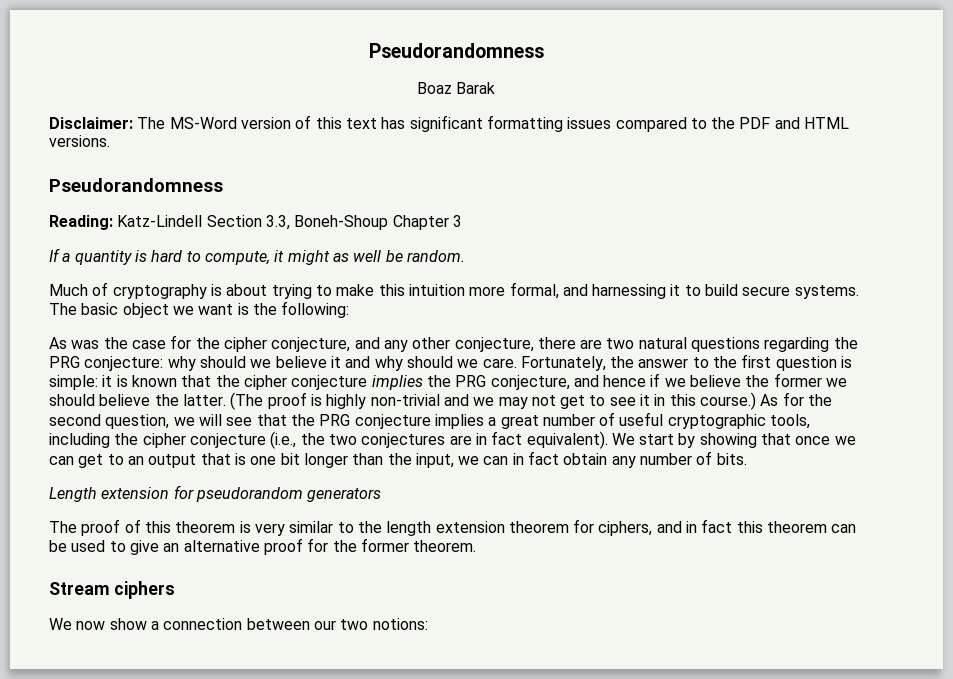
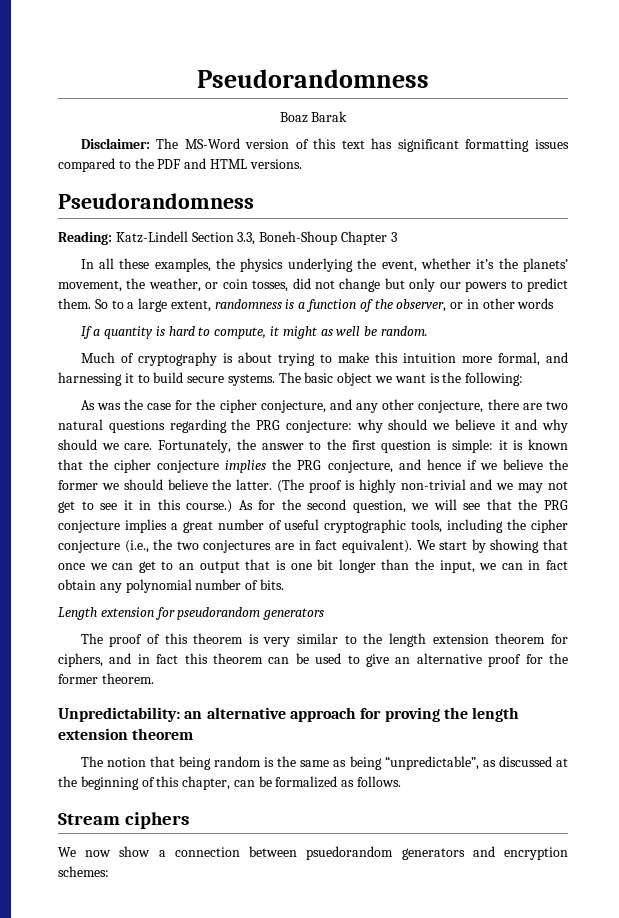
(462, 221) none -> [80,258,569,272] [58,278,568,292] [58,298,555,312] // In all these examples, the physics underlying the event, whether it’s the planets’ movement, the weather, or coin tosses, did not change but only our powers to predict them. So to a large extent, randomness is a function of the observer, or in other words
(636, 462) none -> [125,579,192,593] polynomial
(477, 546) none -> [58,707,520,722] [58,728,194,740] [80,756,568,770] [58,776,402,790] // Unpredictability: an alternative approach for proving the length extension theorem // The notion that being random is the same as being “unpredictable”, as discussed at the beginning of this chapter, can be formalized as follows.
[313,618,428,630] our two notions: -> [306,846,568,860] [58,866,109,877] psuedorandom generators and encryption schemes:

